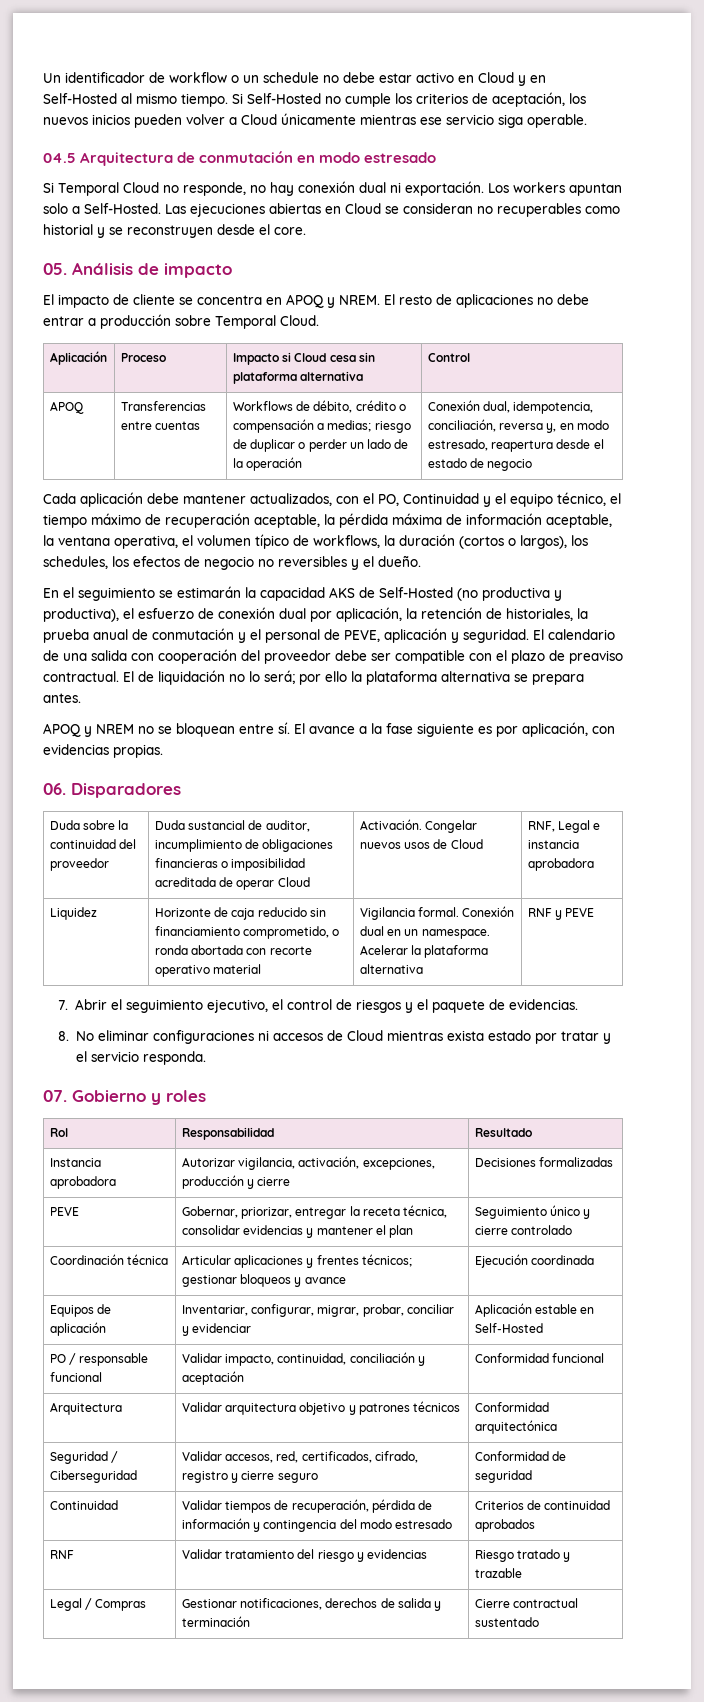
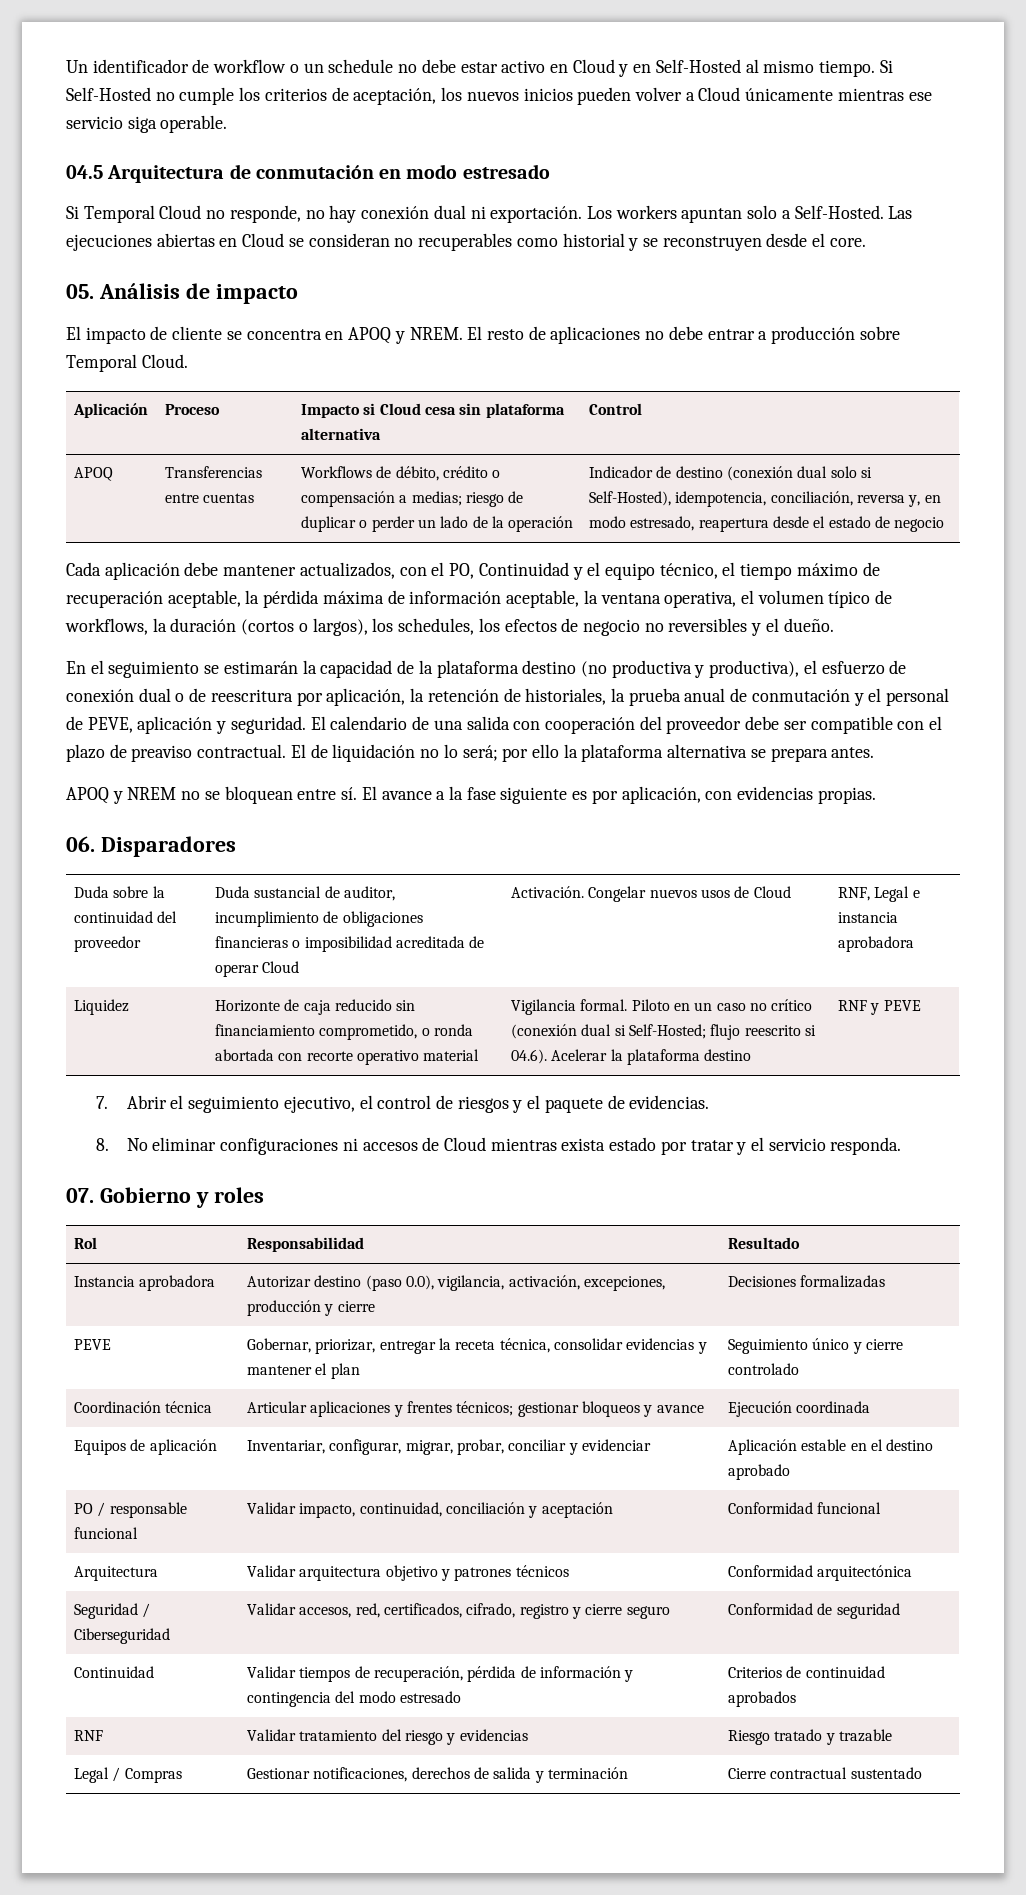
[427,400,511,413] Conexión dual, -> [589,466,872,481] [589,491,672,506] Indicador de destino (conexión dual solo si Self-Hosted),
[329,587,453,598] AKS de Self-Hosted -> [397,660,577,678] de la plataforma destino
(306, 613) none -> [175,688,293,702] o de reescritura
[462,906,515,917] [359,926,490,939] Conexión dual en un namespace. -> [631,999,813,1011] [511,1024,816,1040] [511,1049,548,1064] Piloto en un caso no crítico (conexión dual si Self-Hosted; flujo reescrito si 04.6).
[359,964,423,974] alternativa -> [704,1049,752,1061] destino
(235, 1162) none -> [314,1275,435,1291] destino (paso 0.0),
[474,1323,543,1333] Self-Hosted -> [871,1439,934,1451] [728,1464,791,1480] el destino aprobado

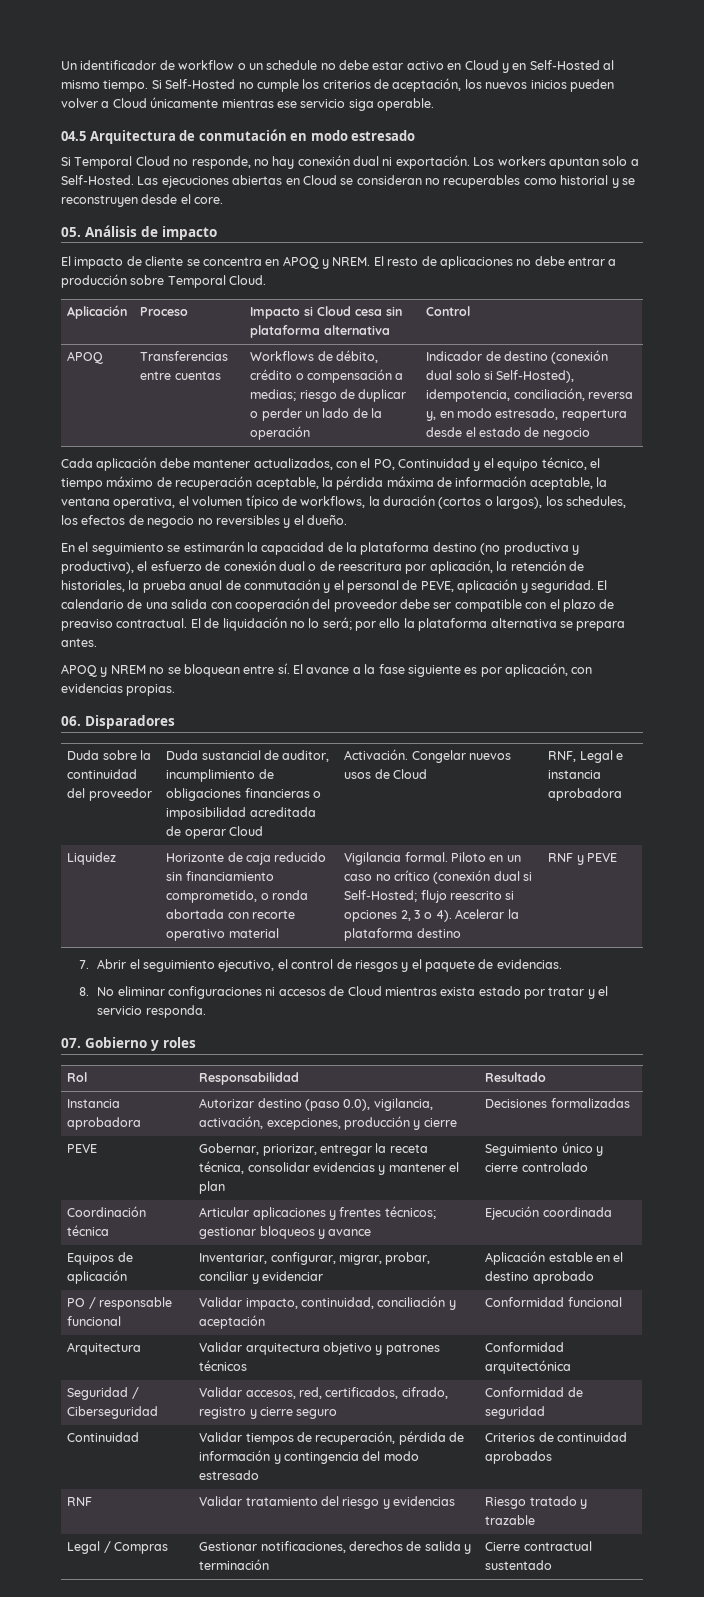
[511,1049,548,1064] 04.6). -> [344,910,452,922] opciones 2, 3 o 4).

